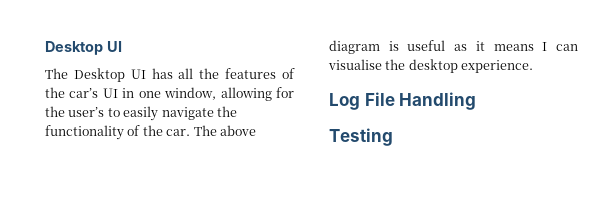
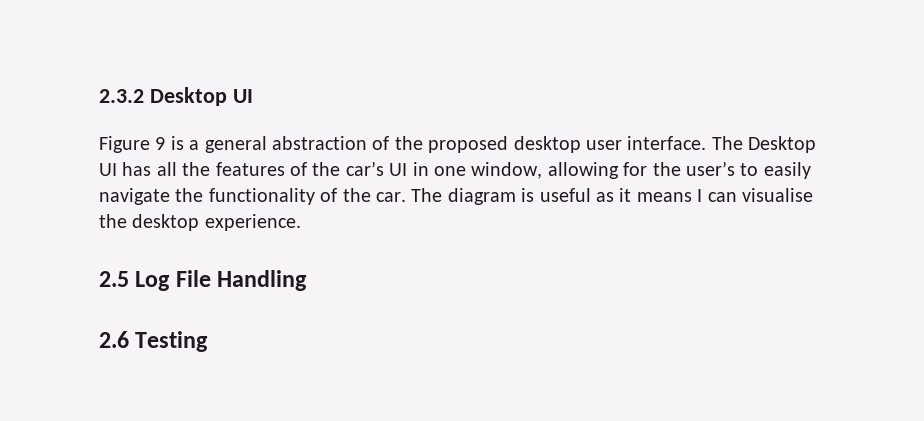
(45, 48) none -> [99,89,144,103] 2.3.2
(122, 46) none -> [99,136,707,153] Figure 9 is a general abstraction of the proposed desktop user interface.
[219,125,256,136] above -> (443, 195) none
(534, 66) none -> [99,271,129,287] 2.5
(477, 101) none -> [99,331,129,348] 2.6

